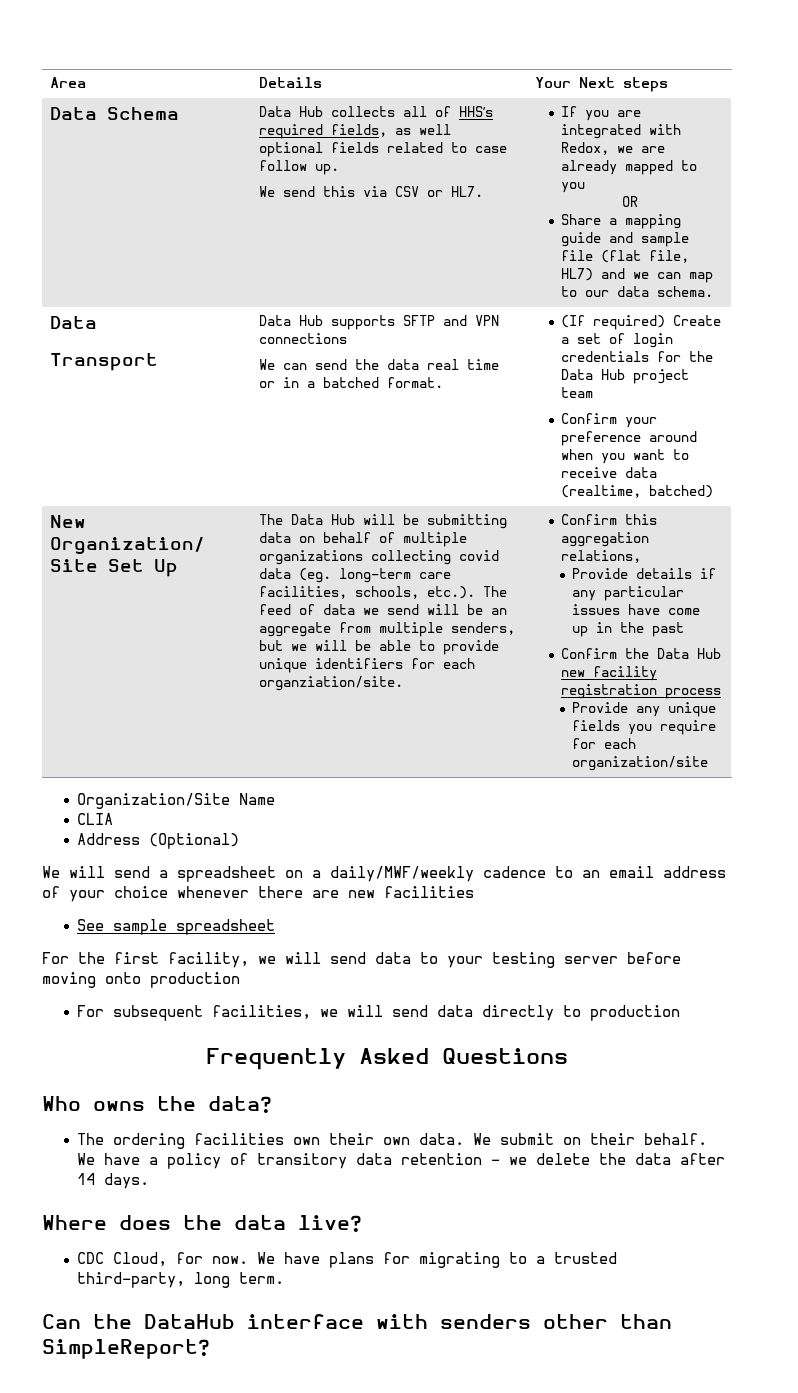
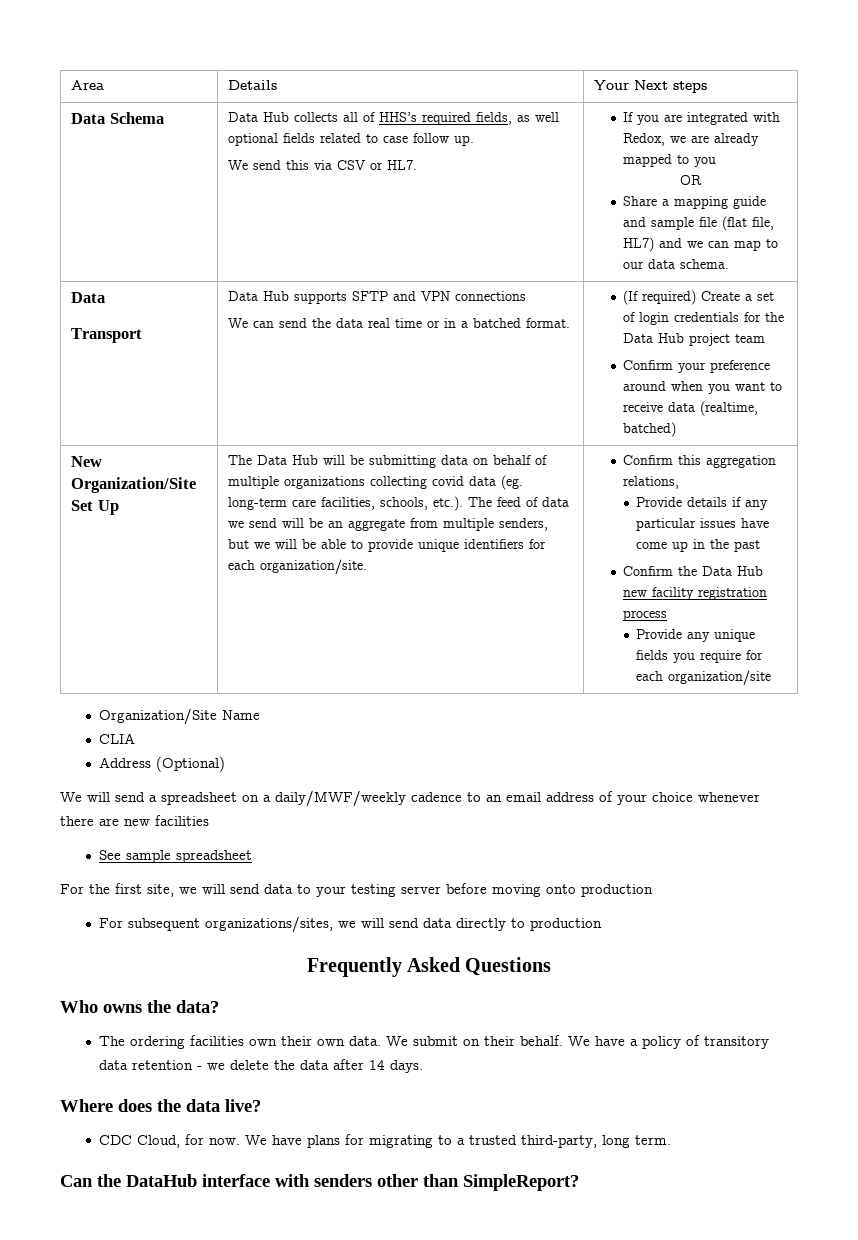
[258,676,403,691] organziation/site. -> [260,559,368,574] organization/site.
[168,952,249,968] facility, -> [147,884,174,897] site,
[212,1005,312,1020] facilities, -> [205,916,334,933] organizations/sites,

